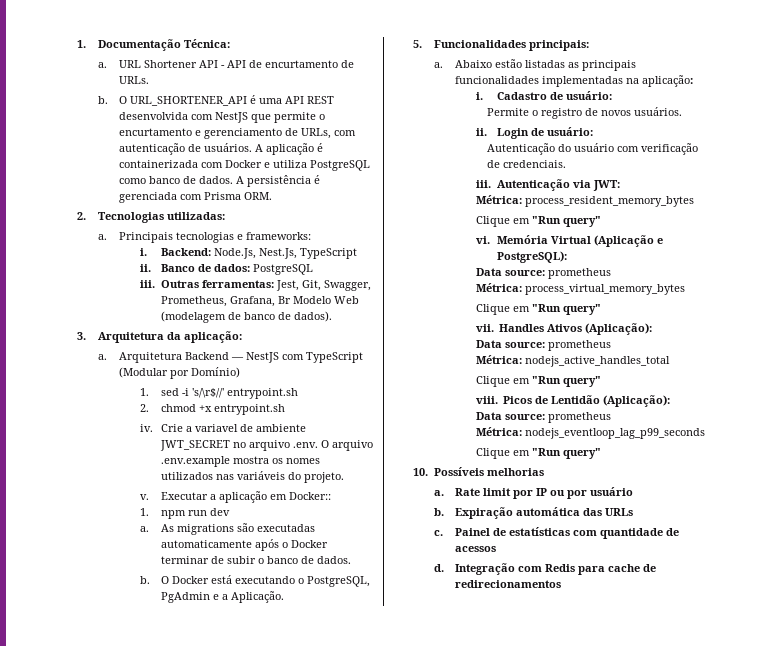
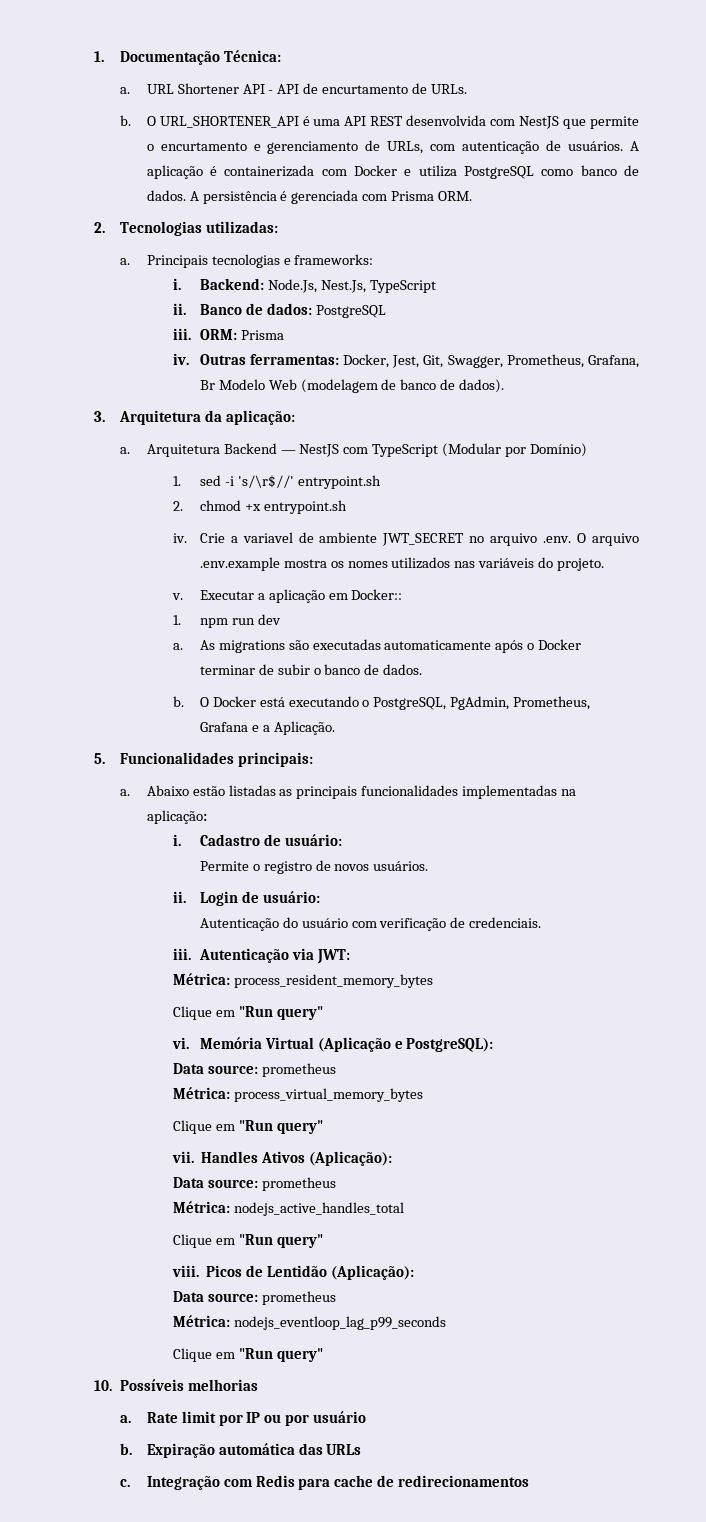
(155, 284) none -> [199,329,284,340] [173,353,190,365] ORM: Prisma // iv.
(274, 284) none -> [343,354,390,368] Docker,
[160,592,210,603] PgAdmin -> [450,696,591,710] [199,722,248,732] PgAdmin, Prometheus, Grafana
[454,527,679,539] [454,546,496,552] [433,564,444,572] Painel de estatísticas com quantidade de acessos // d. -> (131, 1483) none

